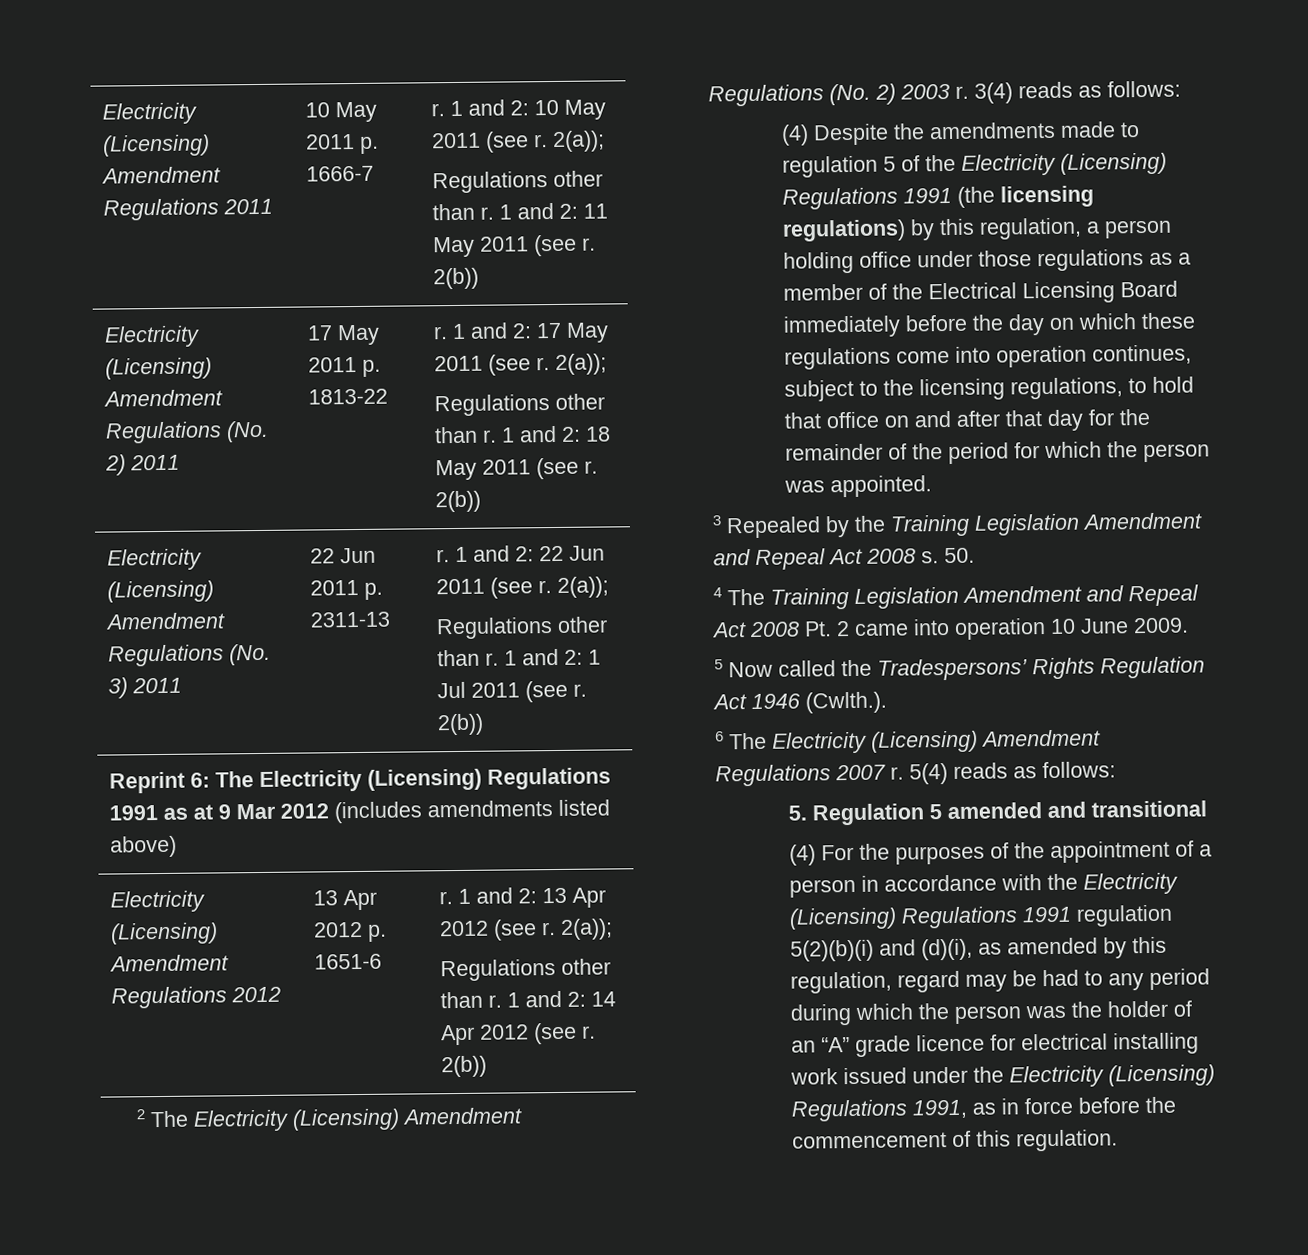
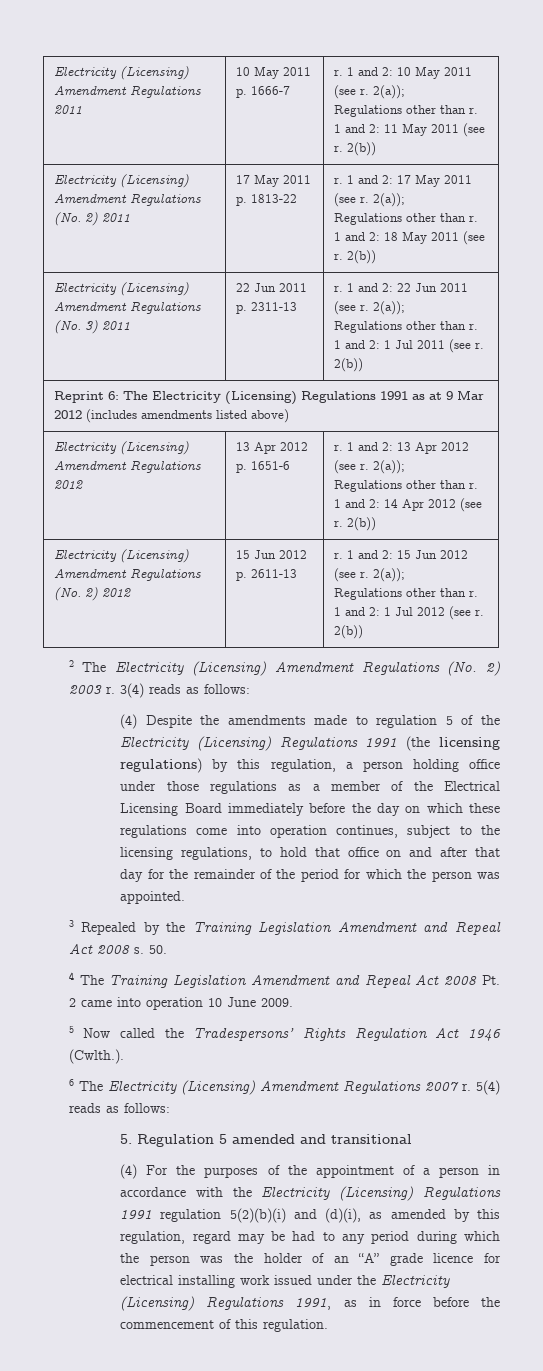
(487, 1066) none -> [53,549,189,563] [53,568,201,581] [53,587,131,601] [235,550,307,559] [235,569,297,581] [333,550,468,559] [333,568,405,582] [333,588,478,600] [333,606,484,620] [333,625,363,639] // Electricity (Licensing) Amendment Regulations (No. 2) 2012 | 15 Jun 2012 p. 2611-13 | r. 1 and 2: 15 Jun 2012 (see r. 2(a)); // Regulations other than r. 1 and 2: 1 Jul 2012 (see r. 2(b))

